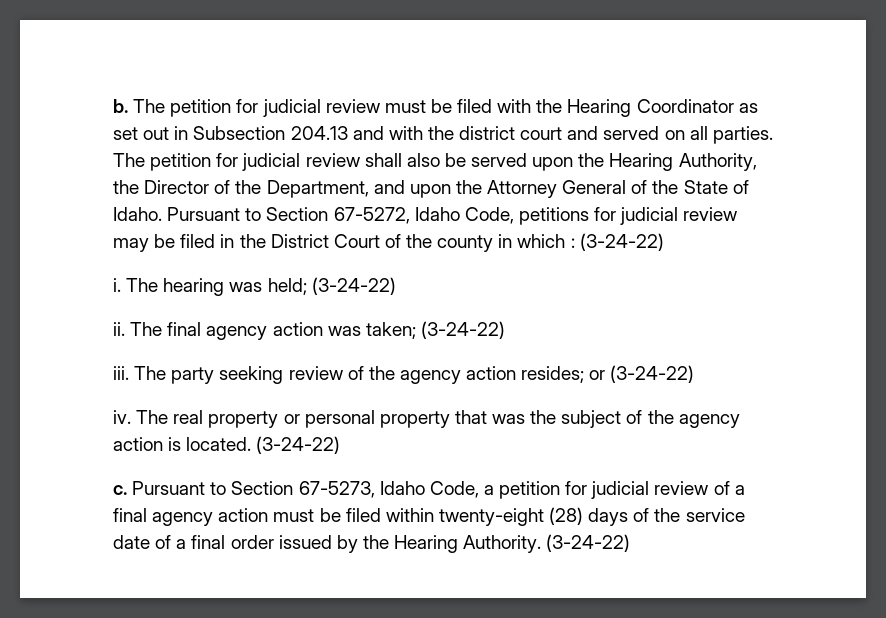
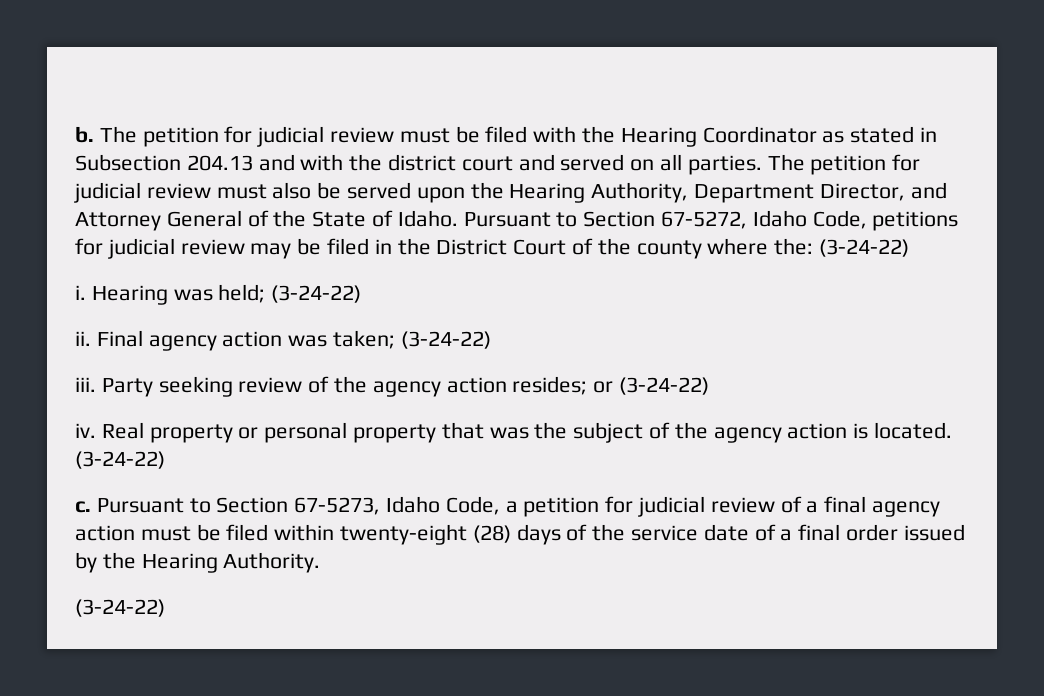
[113,127,170,140] set out -> [850,126,915,143] stated
[364,153,402,167] shall -> [216,184,267,199] must
[113,180,482,198] the Director of the Department, and upon the -> [694,182,947,203] Department Director, and
[498,234,575,248] in which : -> [707,238,814,255] where the:
[126,278,225,296] The hearing -> [91,285,168,305] Hearing
[130,322,202,336] The final -> [96,330,143,347] Final
[134,366,215,384] The party -> [101,378,153,397] Party
[136,410,204,424] The real -> [101,422,144,439] Real
(542, 544) none -> (321, 562) //

